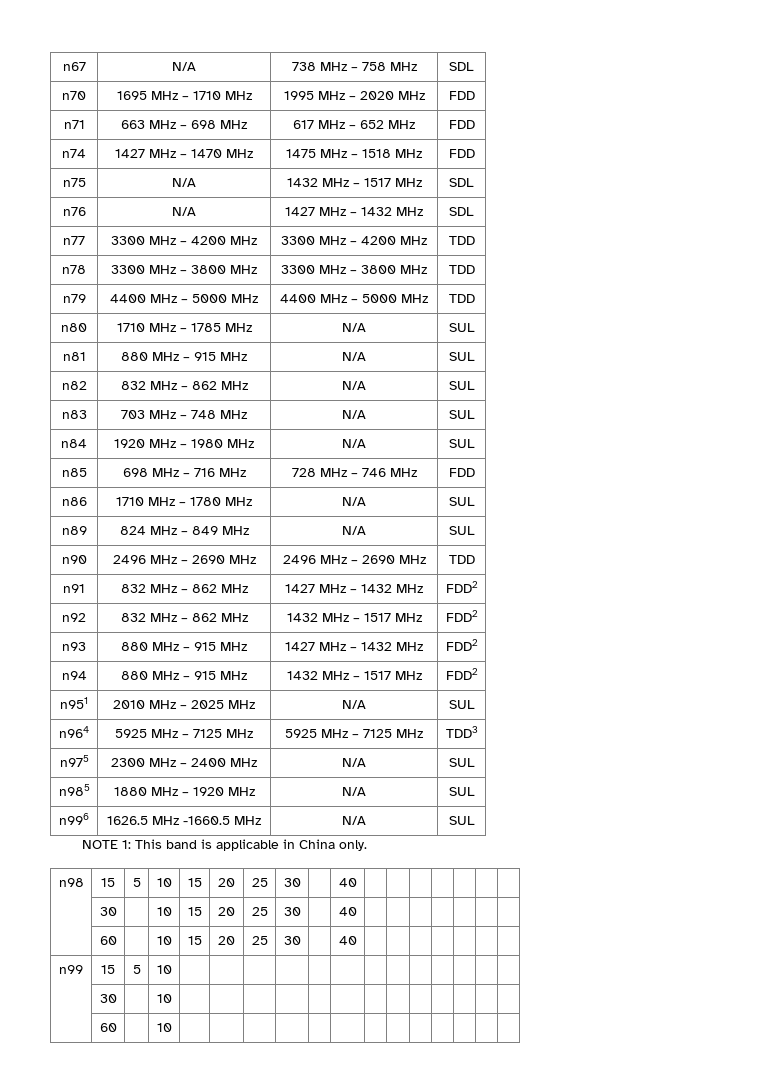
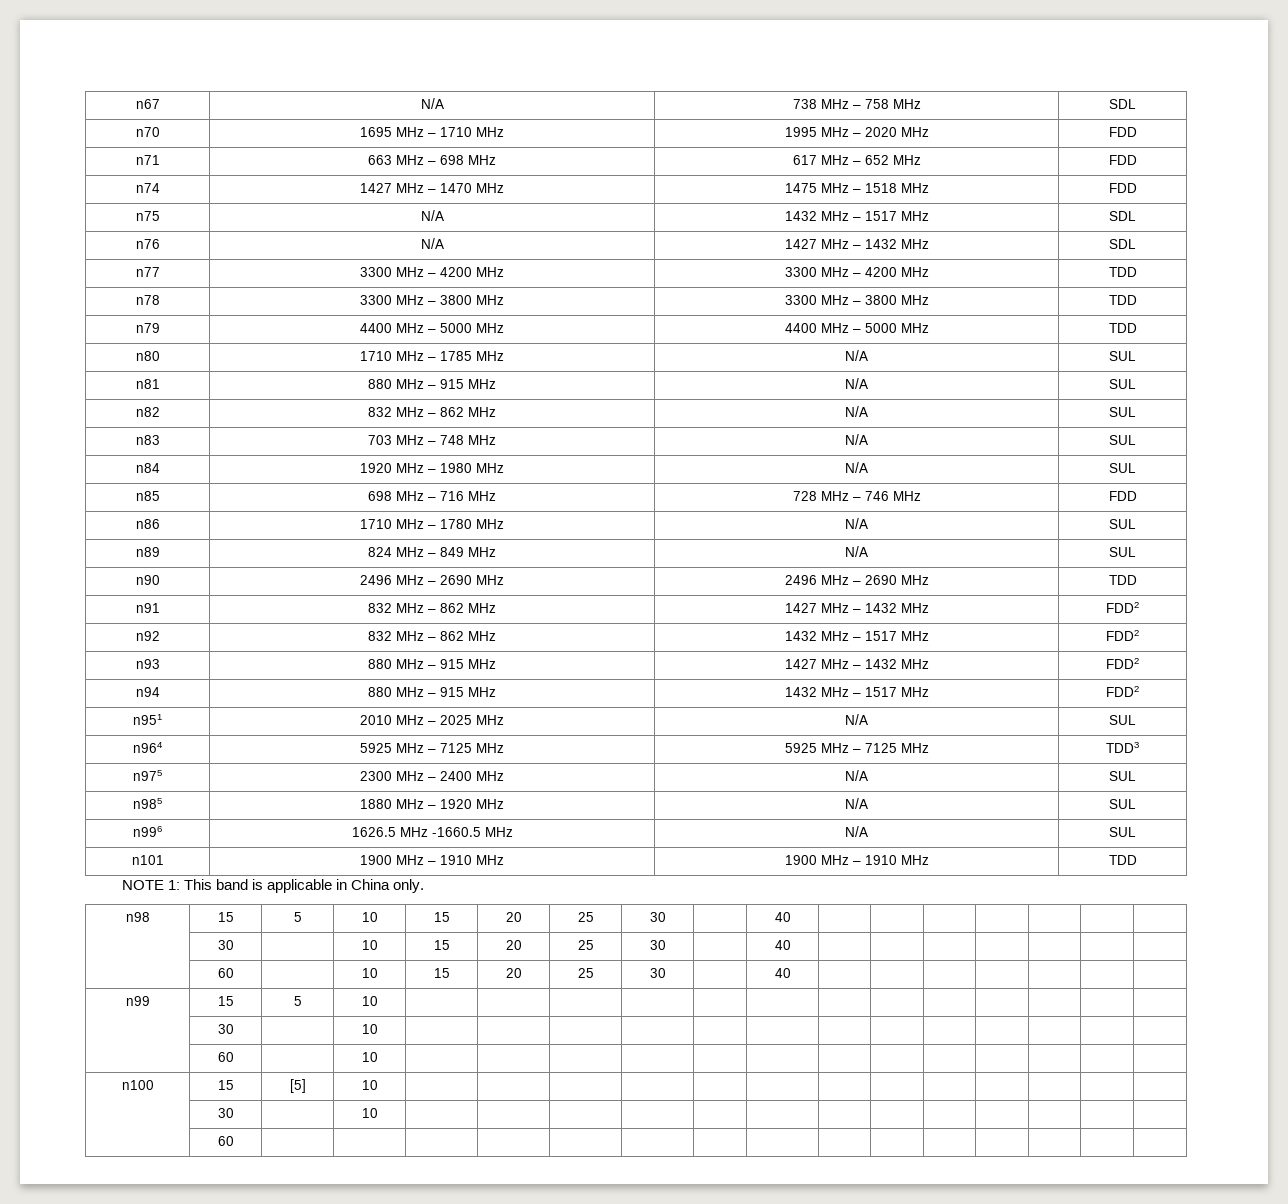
(475, 820) none -> [131,855,164,865] [360,855,504,865] [784,855,929,865] [1108,855,1137,865] // n101 | 1900 MHz – 1910 MHz | 1900 MHz – 1910 MHz | TDD
(172, 1027) none -> [121,1080,154,1090] [217,1080,234,1090] [289,1079,306,1093] [361,1080,378,1090] [217,1108,234,1118] [361,1108,378,1118] [217,1136,234,1146] // n100 | 15 | [5] | 10 | | | | | | | | | | | | | // | 30 | | 10 | | | | | | | | | | | | | // | 60 | | | | | | | | | | | | | | |

